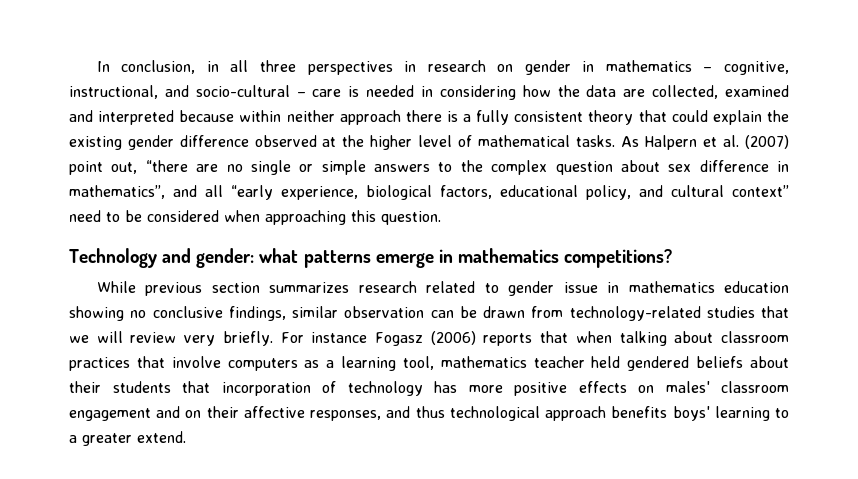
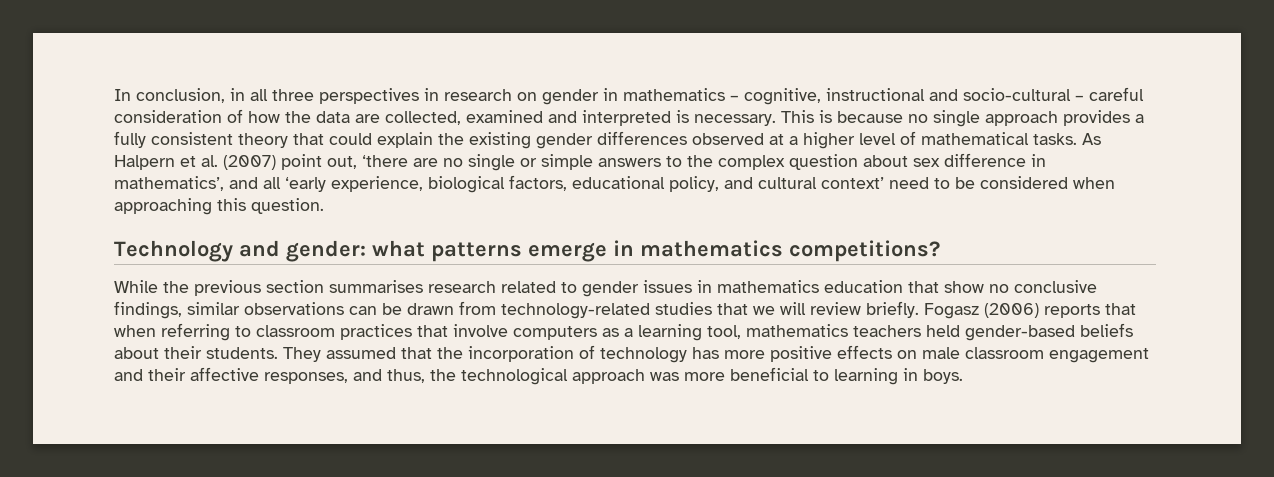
[69,85,158,99] instructional, -> [826,88,925,101] instructional
[312,85,516,100] care is needed in considering -> [1089,87,1144,101] [114,109,243,123] careful consideration of
[179,110,458,125] because within neither approach there is -> [676,110,1130,127] is necessary. This is because no single approach provides
[179,135,249,147] difference -> [597,131,687,145] differences
[342,135,365,147] the -> [789,136,798,145] a
[145,160,188,172] “there -> [362,155,408,167] ‘there
[69,185,165,199] mathematics”, -> [114,176,224,191] mathematics’,
[231,185,273,200] “early -> [285,177,326,192] ‘early
[732,185,789,197] context” -> [821,177,884,189] context’
(136, 287) none -> [163,281,189,293] the
[269,282,350,293] summarizes -> [329,280,423,293] summarises
[563,282,598,293] issue -> [643,280,692,293] issues
[69,306,124,321] showing -> [908,281,984,293] that show
[344,306,425,318] observation -> [244,302,344,315] observations
[184,331,368,346] very briefly. For instance -> [866,301,919,318] briefly.
[619,331,714,346] talking about -> [161,323,251,341] referring to
[533,356,789,371] [69,381,210,393] teacher held gendered beliefs about their students that -> [853,323,1133,341] [114,346,463,362] teachers held gender-based beliefs about their students. They assumed that the
[665,381,710,393] males' -> [922,347,960,359] male
[185,410,202,418] on -> (143, 375) none
[415,406,790,421] [69,431,186,446] thus technological approach benefits boys' learning to a greater extend. -> [387,367,963,385] thus, the technological approach was more beneficial to learning in boys.

